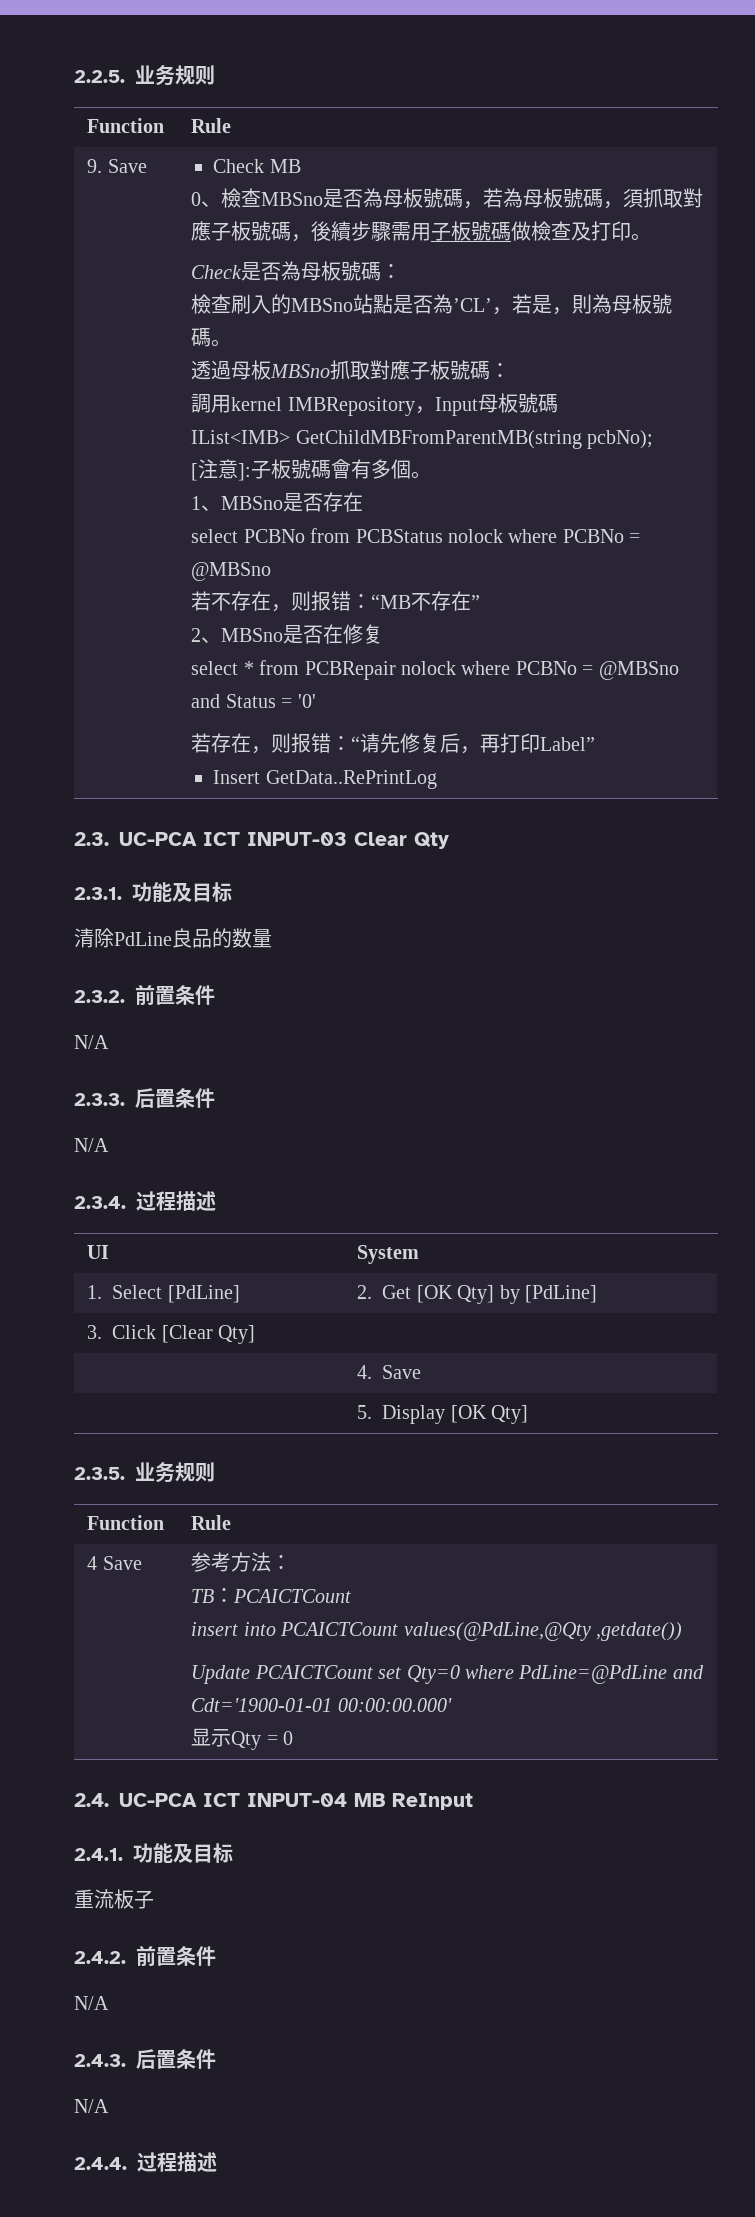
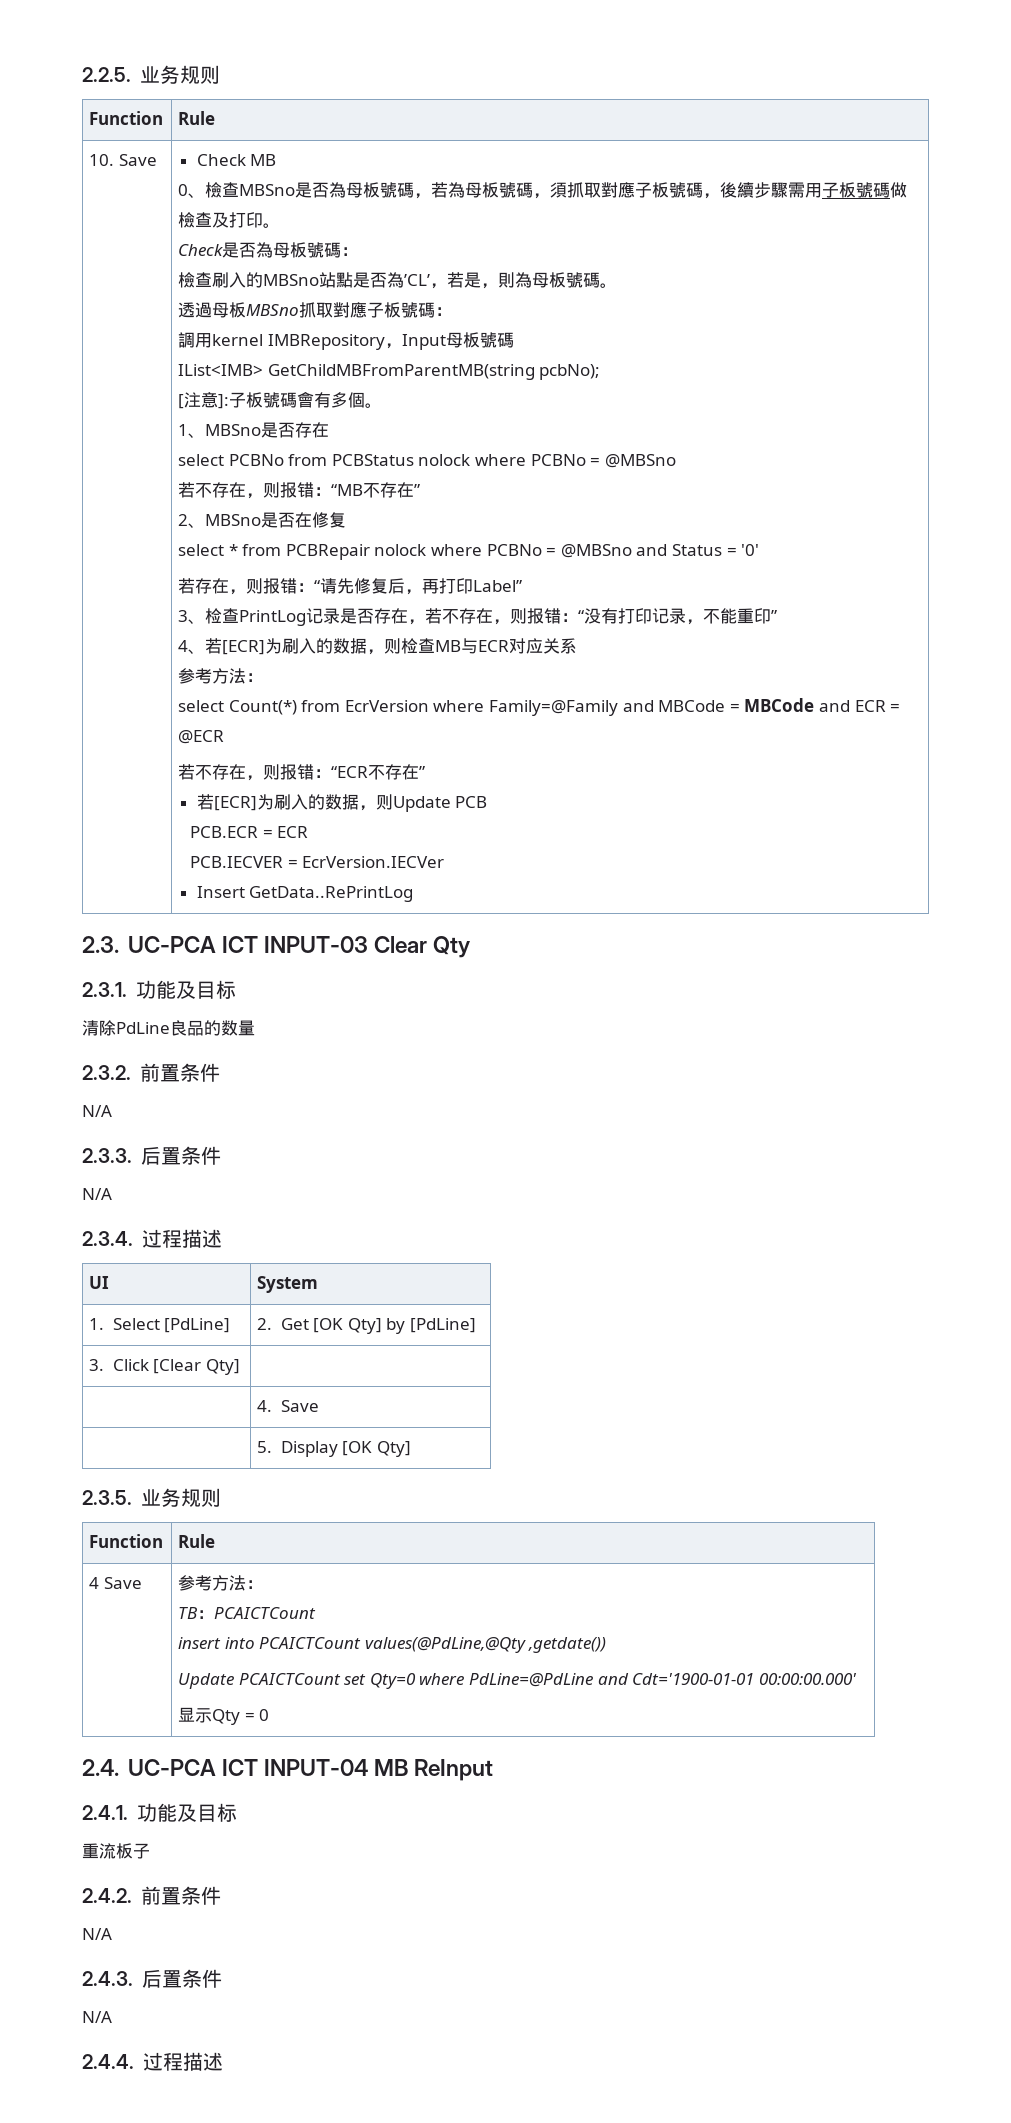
[87,159,103,173] 9. -> [89,154,115,166] 10.
(596, 744) none -> [178,608,778,626] [178,638,578,655] [178,668,264,684] [178,698,901,716] [178,730,225,744] [178,764,426,781] [196,794,488,812] [189,826,309,838] [189,856,445,868] // 3、检查PrintLog记录是否存在，若不存在，则报错：“没有打印记录，不能重印” // 4、若[ECR]为刷入的数据，则检查MB与ECR对应关系 // 参考方法： // select Count(*) from EcrVersion where Family=@Family and MBCode = MBCode and ECR = @ECR // 若不存在，则报错：“ECR不存在” // 若[ECR]为刷入的数据，则Update PCB // PCB.ECR = ECR // PCB.IECVER = EcrVersion.IECVer

